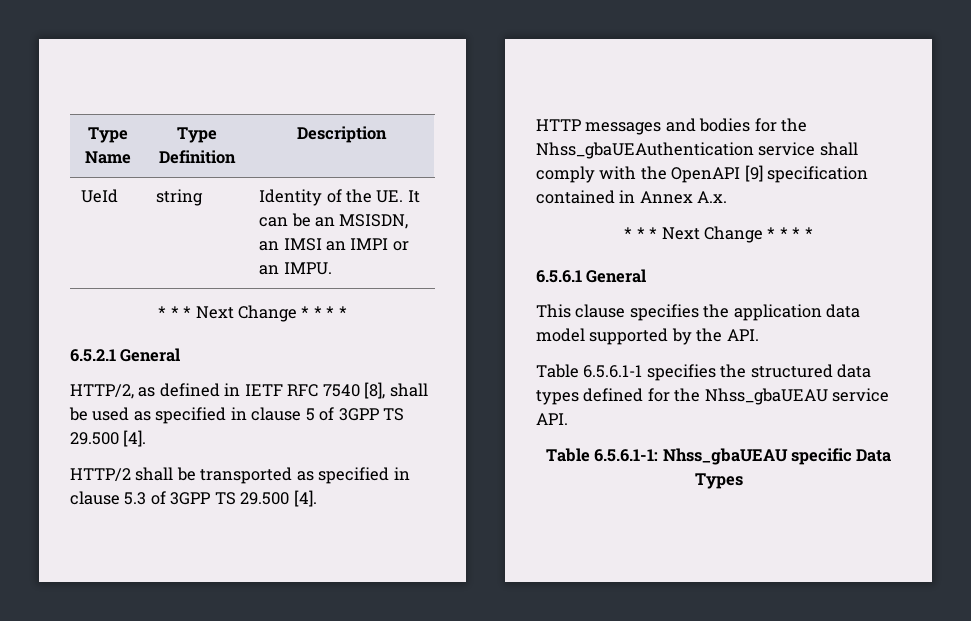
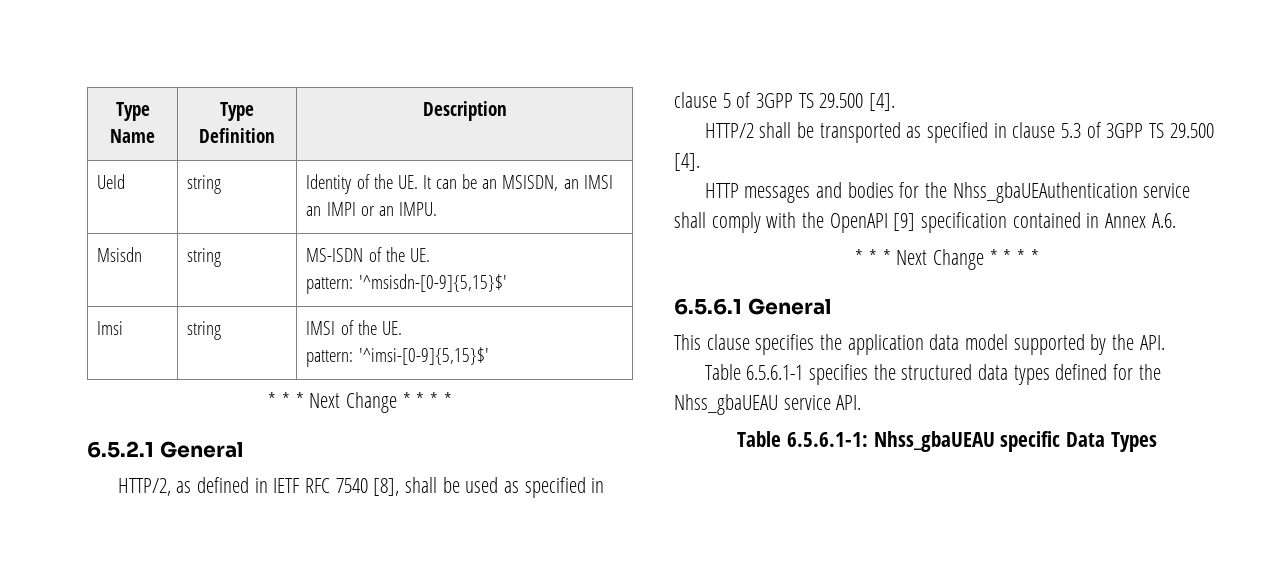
(332, 268) none -> [97,247,143,262] [187,248,222,267] [306,247,430,262] [306,274,507,294] [97,321,124,335] [187,321,222,340] [306,320,402,335] [306,347,489,367] // Msisdn | string | MS-ISDN of the UE. // pattern: '^msisdn-[0-9]{5,15}$' // Imsi | string | IMSI of the UE. // pattern: '^imsi-[0-9]{5,15}$'
[697,191,728,203] A.x. -> [1151,213,1176,228] A.6.

